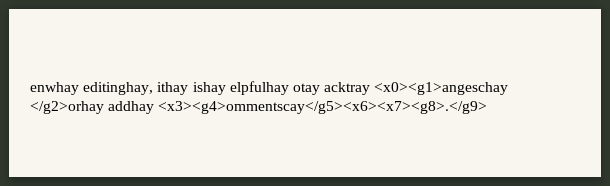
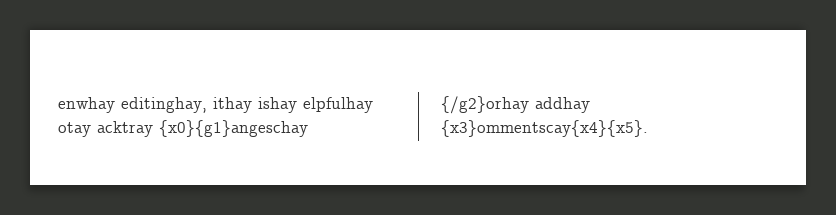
[374,82,509,95] [30,101,488,114] <x0><g1>angeschay </g2>orhay addhay <x3><g4>ommentscay</g5><x6><x7><g8>.</g9> -> [159,120,308,137] [441,96,590,114] [441,120,648,137] {x0}{g1}angeschay {/g2}orhay addhay {x3}ommentscay{x4}{x5}.

